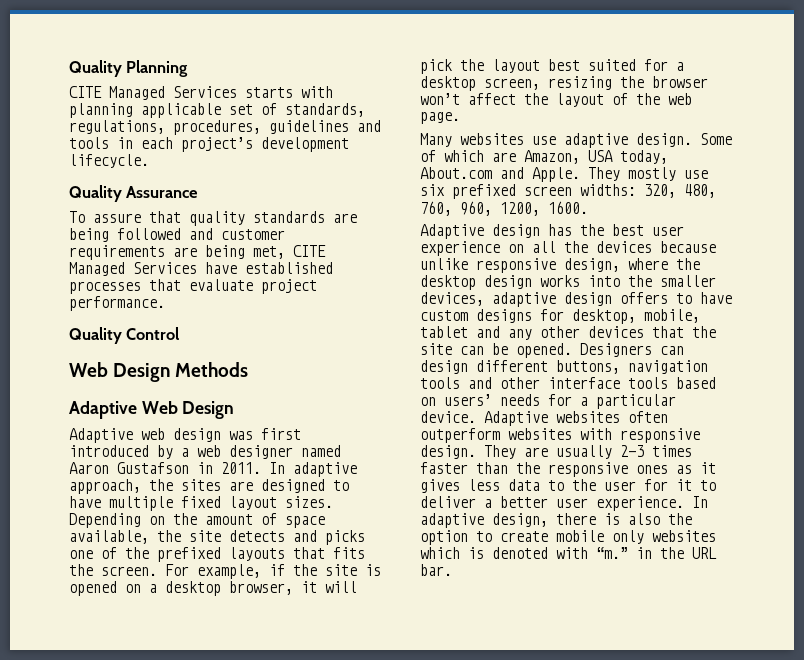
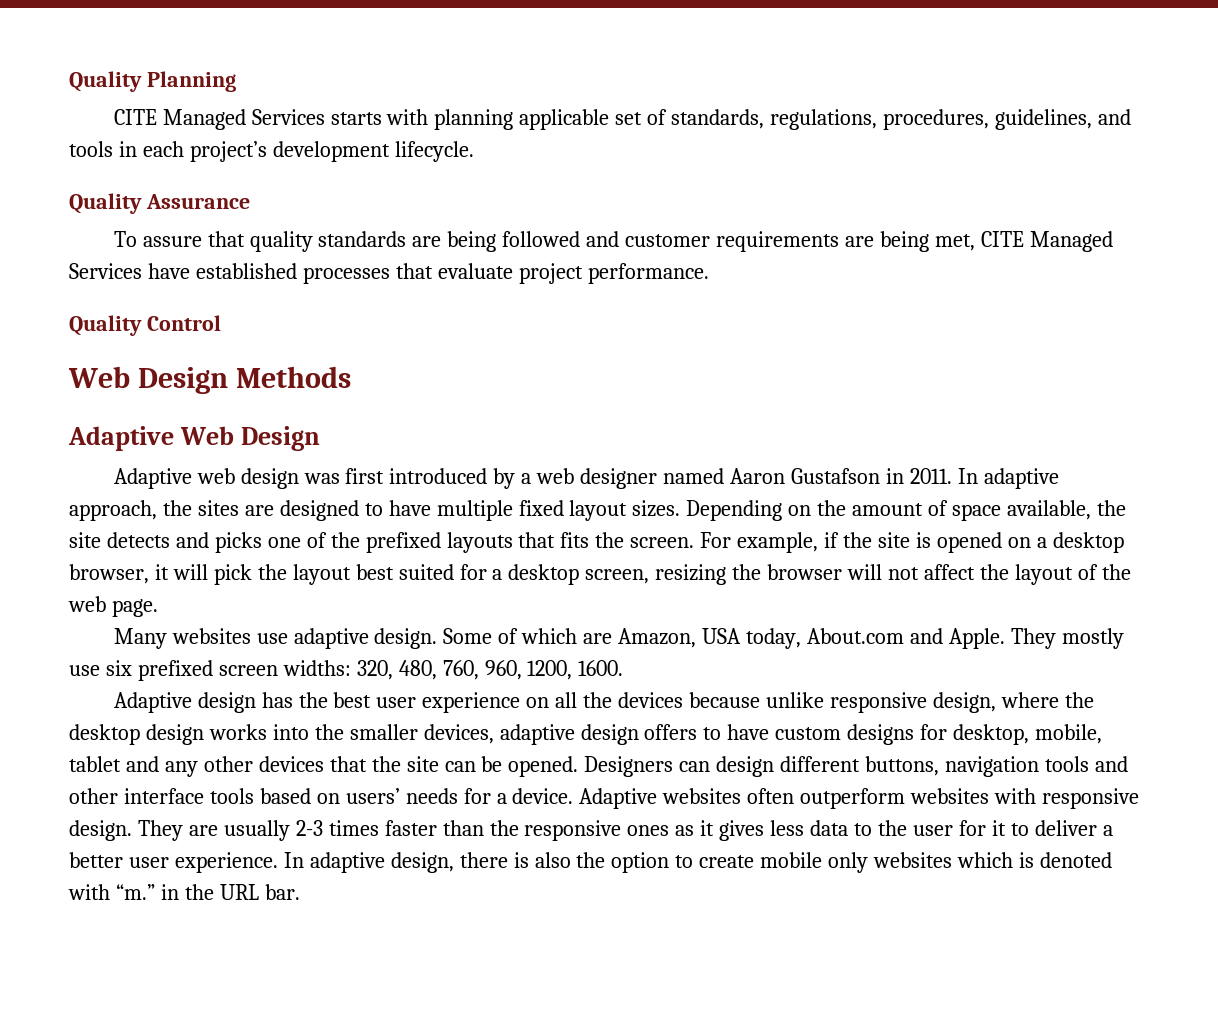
[269,120,349,134] guidelines -> [994,109,1092,130] guidelines,
[420,93,460,105] won’t -> [847,564,920,580] will not
[596,394,676,409] particular -> (507, 798) none

